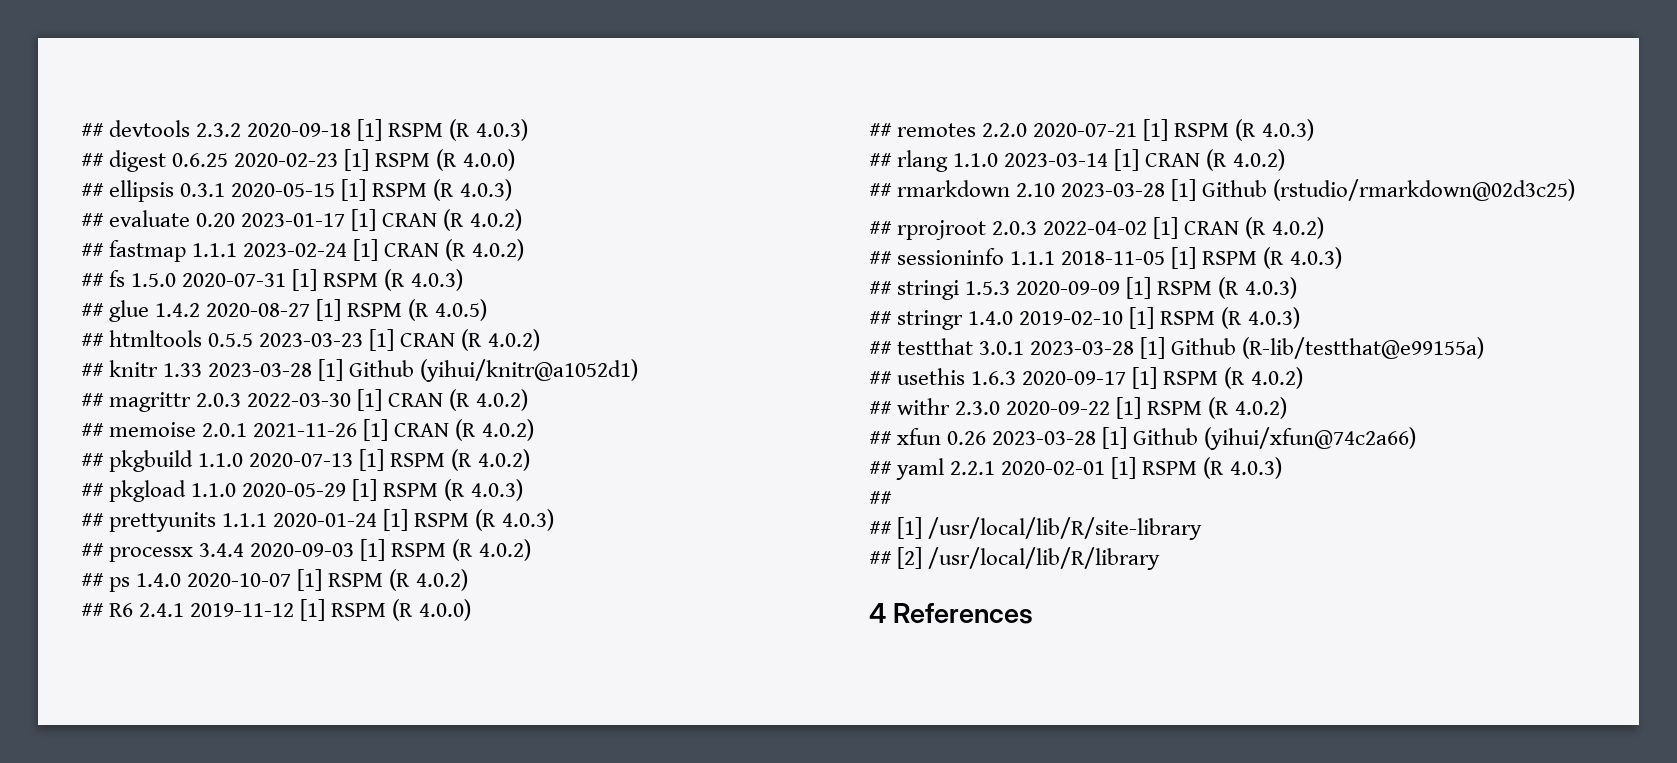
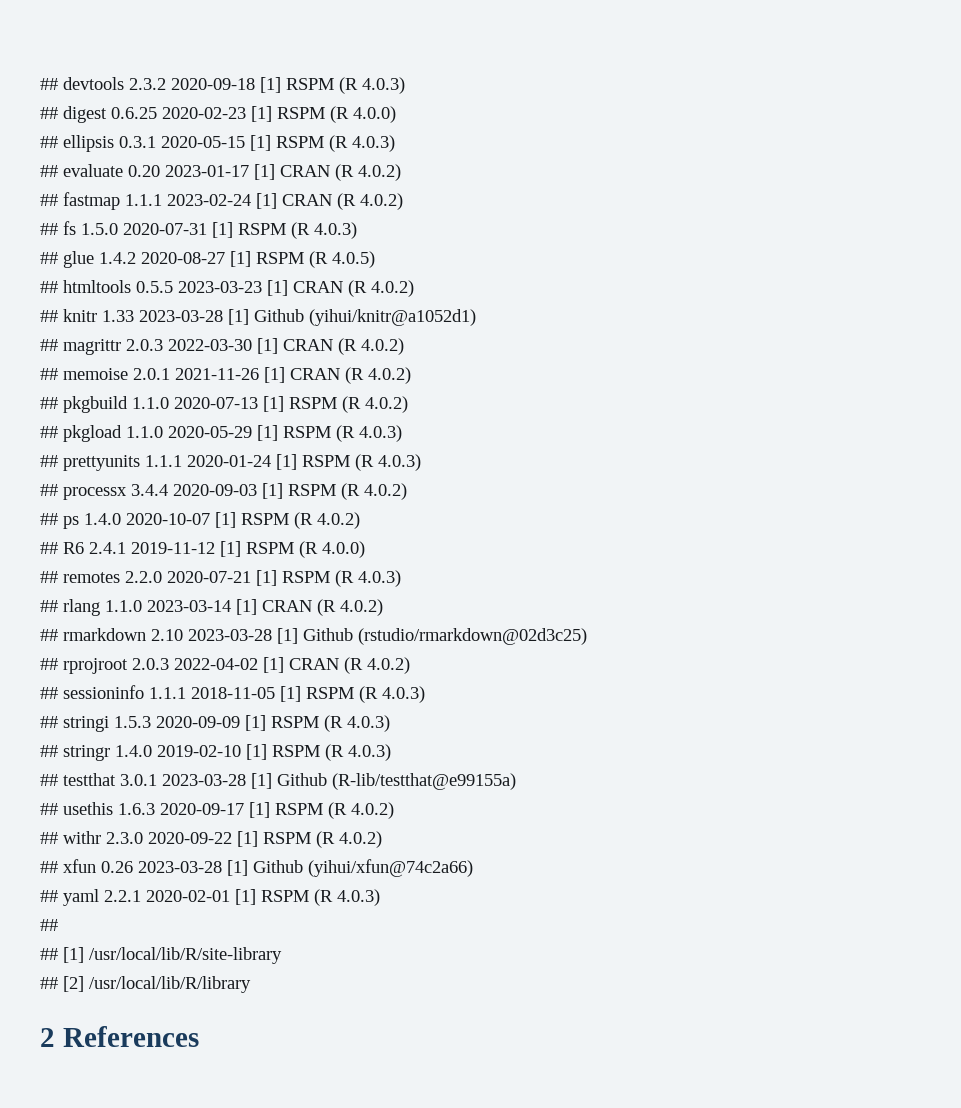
[869,603,886,623] 4 -> [40,1028,55,1047] 2

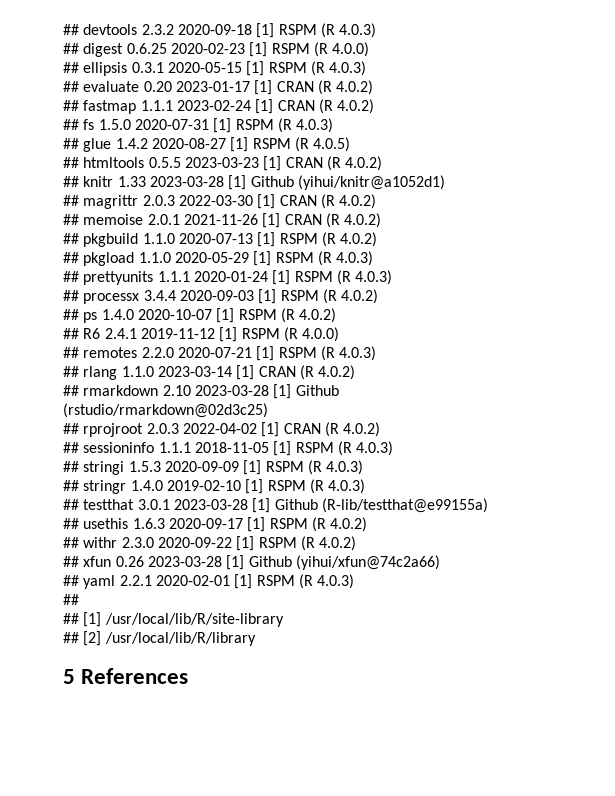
[40,1028,55,1047] 2 -> [63,669,75,684] 5

